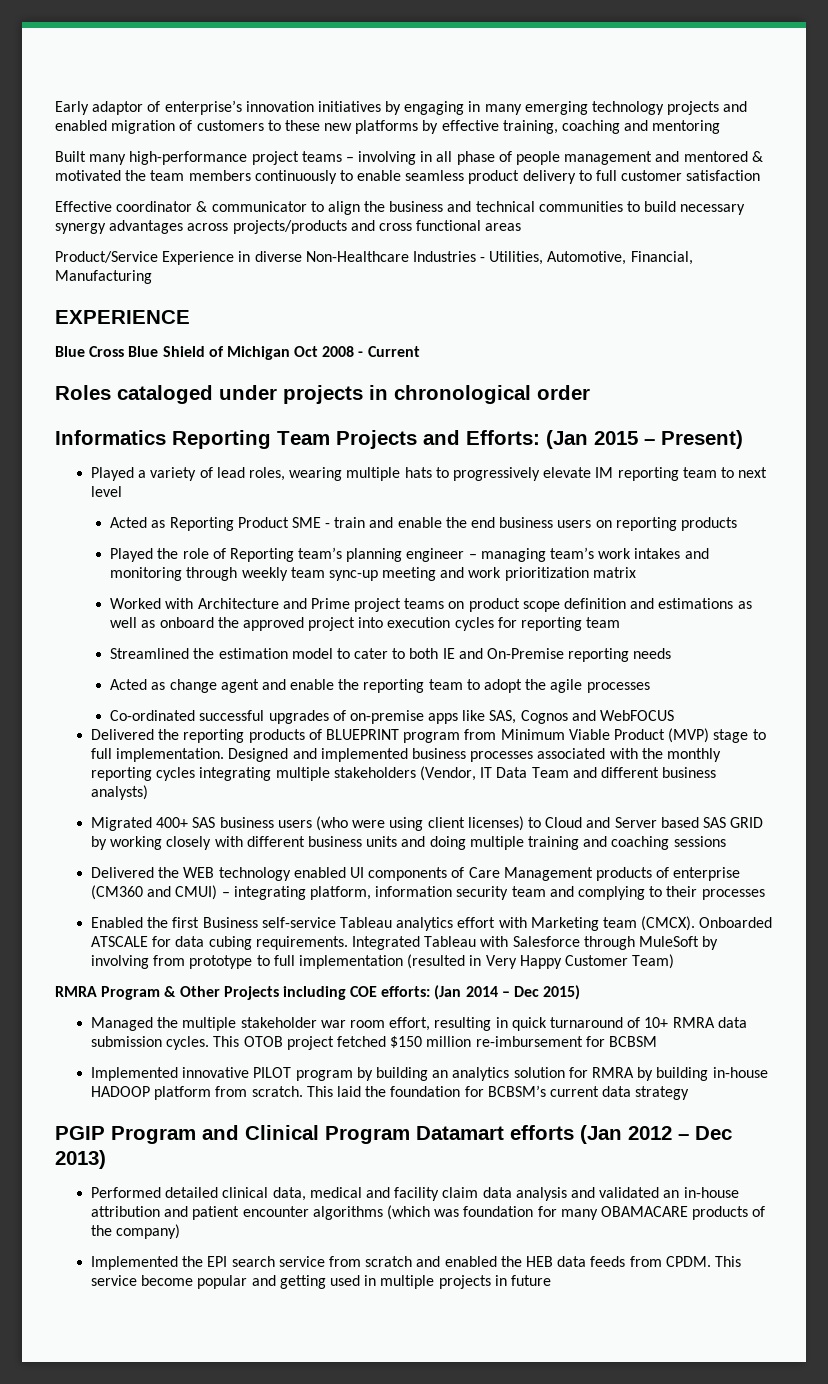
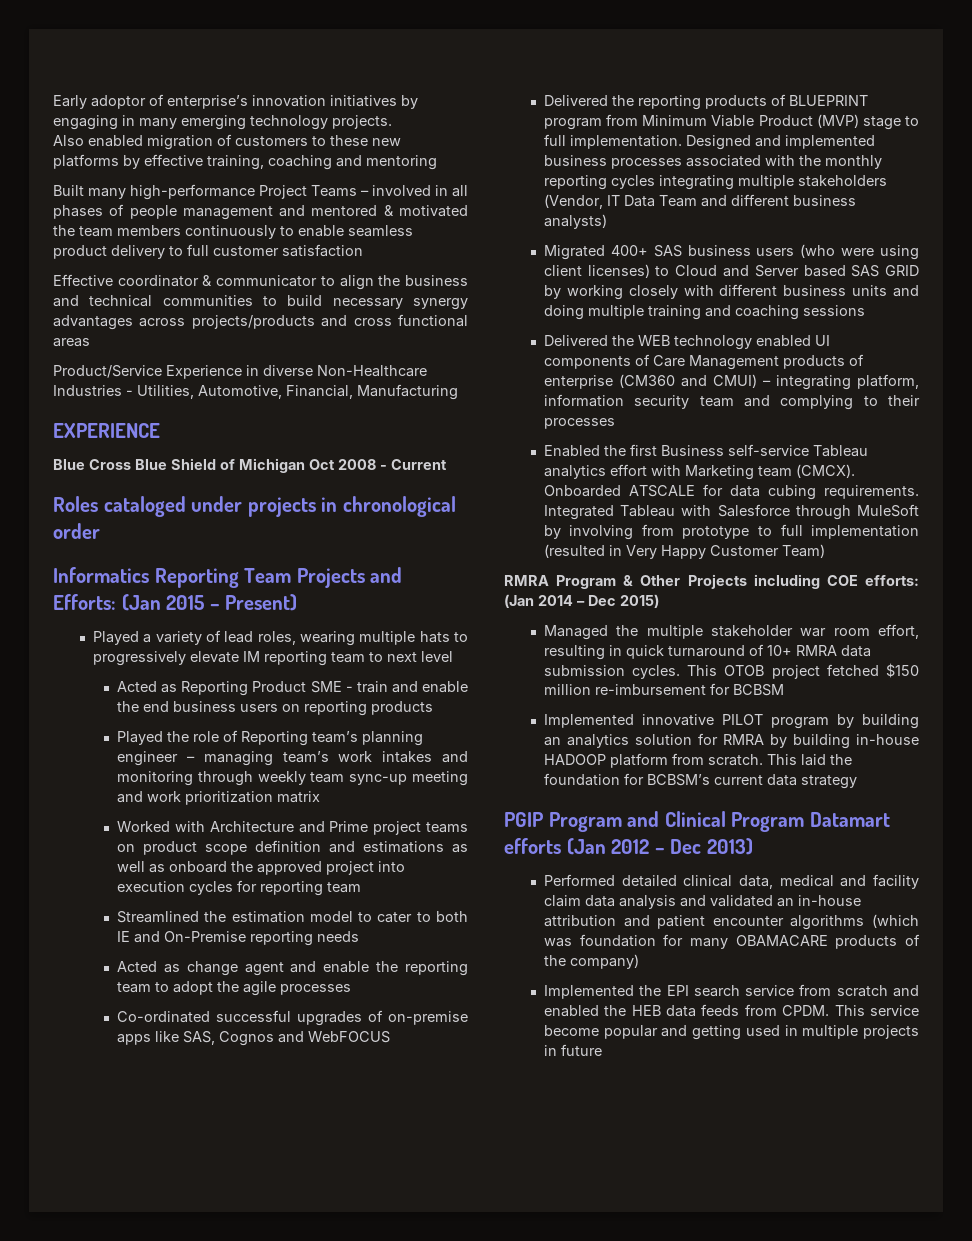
[92,101,144,115] adaptor -> [91,95,146,109] adoptor
[667,101,748,115] projects and -> [332,115,392,129] [53,135,84,146] projects. // Also
[251,151,417,165] project teams – involving -> [259,185,431,199] Project Teams – involved
[456,151,495,165] phase -> [53,205,103,219] phases

